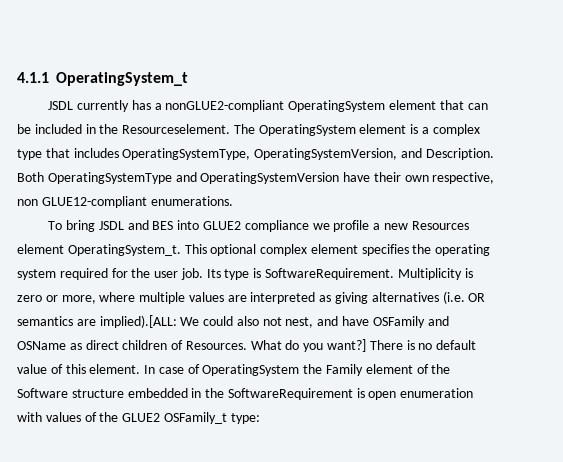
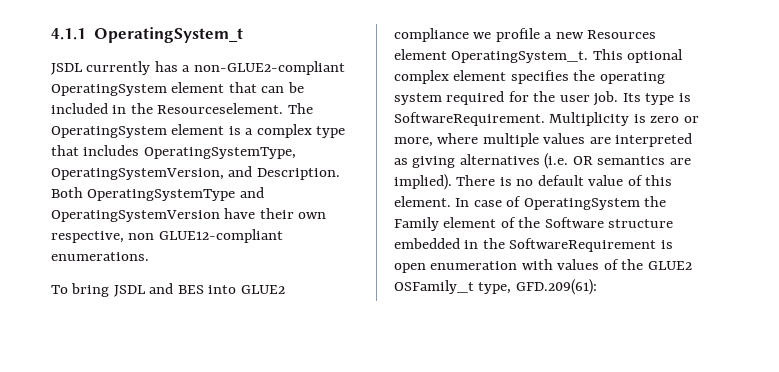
[165,100,285,112] nonGLUE2-compliant -> [193,61,345,75] non-GLUE2-compliant
[99,315,449,328] [17,339,367,352] implied).[ALL: We could also not nest, and have OSFamily and OSName as direct children of Resources. What do you want?] -> [394,174,452,190] implied).
[230,413,260,424] type: -> [478,279,597,295] type, GFD.209(61):

